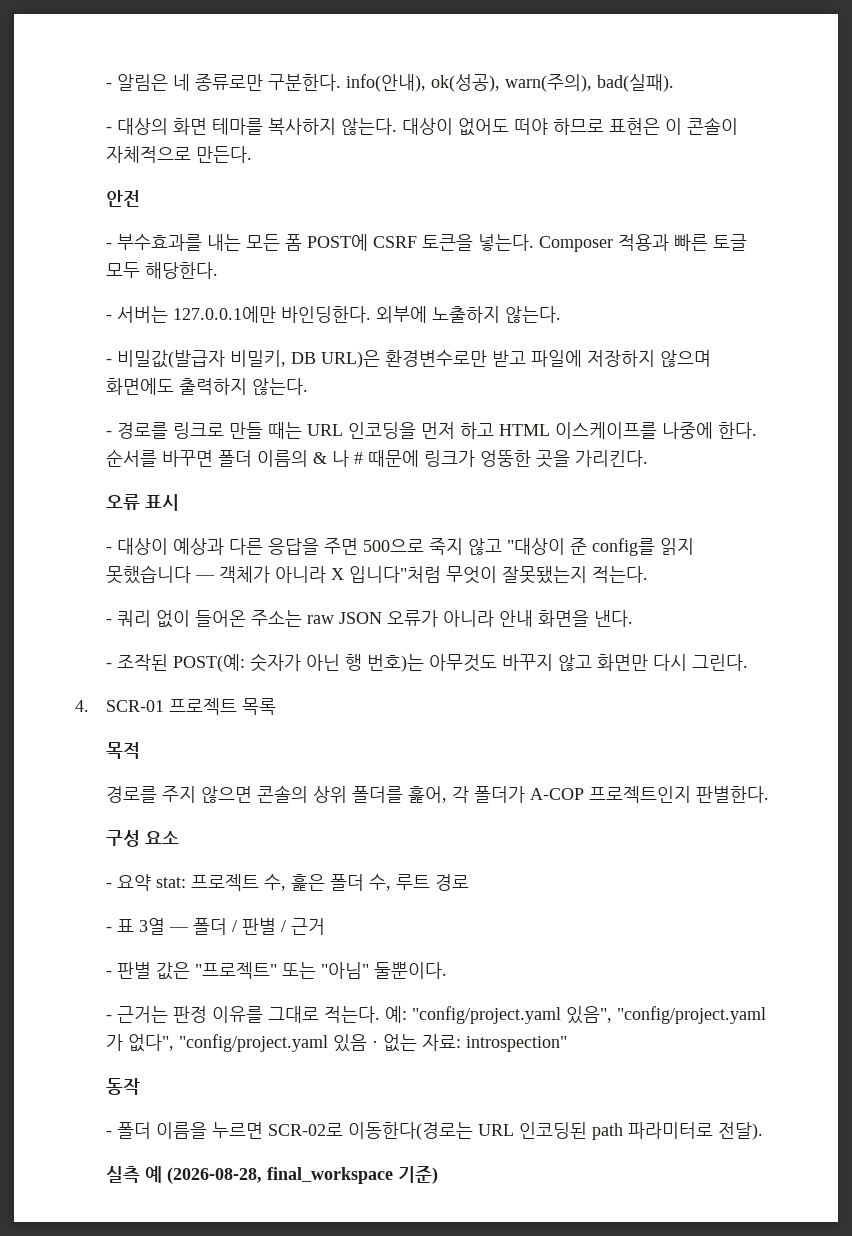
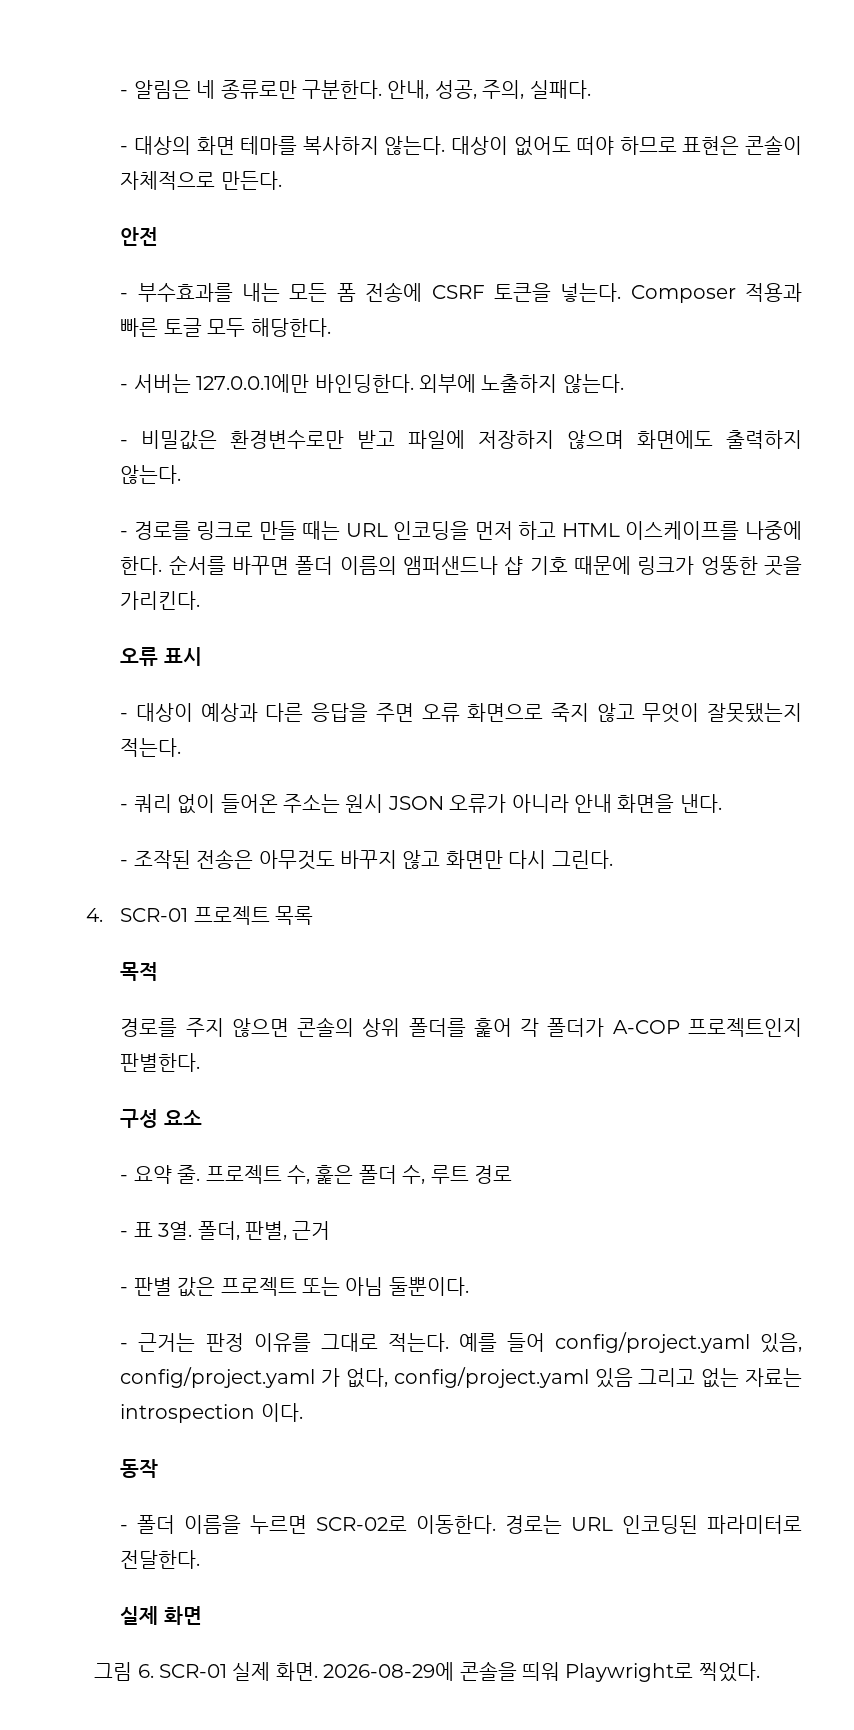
[345,74,674,92] info(안내), ok(성공), warn(주의), bad(실패). -> [387,80,591,99] 안내, 성공, 주의, 실패다.
[664,118,682,135] 이 -> (740, 145) none
[306,234,368,251] POST에 -> [365,282,423,302] 전송에
[116,350,380,368] 비밀값(발급자 비밀키, DB URL)은 -> [141,430,218,450] 비밀값은
[312,450,363,467] & 나 # -> [403,556,568,575] 앰퍼샌드나 샵 기호
[362,538,694,556] [105,565,441,584] 500으로 죽지 않고 "대상이 준 config를 읽지 못했습니다 — 객체가 아니라 X 입니다"처럼 -> [421,703,635,722] 오류 화면으로 죽지 않고
[306,615,334,624] raw -> [345,794,384,813] 원시
[172,653,424,672] POST(예: 숫자가 아닌 행 번호)는 -> [196,849,254,869] 전송은
[407,786,447,803] 훑어, -> [473,1018,512,1037] 훑어
[155,877,186,888] stat: -> [177,1165,201,1184] 줄.
[138,918,286,935] 3열 — 폴더 / 판별 / -> [158,1221,288,1240] 3열. 폴더, 판별,
[194,962,369,979] "프로젝트" 또는 "아님" -> [220,1277,384,1296] 프로젝트 또는 아님
[384,1006,766,1024] [105,1034,567,1052] 예: "config/project.yaml 있음", "config/project.yaml 가 없다", "config/project.yaml 있음 · 없는 자료: introspection" -> [458,1332,803,1353] [120,1367,802,1388] [120,1403,303,1423] 예를 들어 config/project.yaml 있음, config/project.yaml 가 없다, config/project.yaml 있음 그리고 없는 자료는 introspection 이다.
[347,1122,763,1140] [105,1166,438,1184] 이동한다(경로는 URL 인코딩된 path 파라미터로 전달). // 실측 예 (2026-08-28, final_workspace 기준) -> [416,1515,802,1534] [120,1550,201,1569] [120,1606,202,1625] [94,1661,760,1682] 이동한다. 경로는 URL 인코딩된 파라미터로 전달한다. // 실제 화면 // 그림 6. SCR-01 실제 화면. 2026-08-29에 콘솔을 띄워 Playwright로 찍었다.

